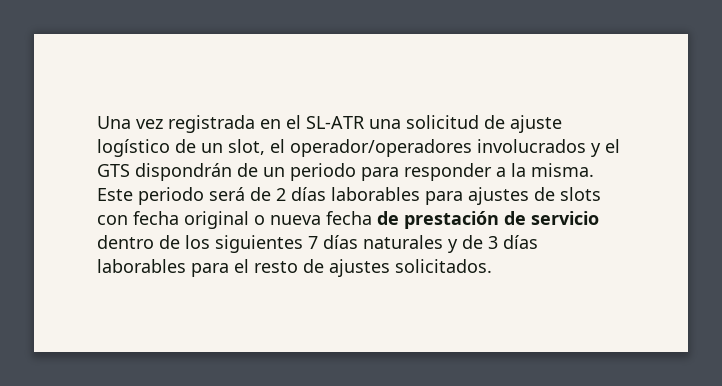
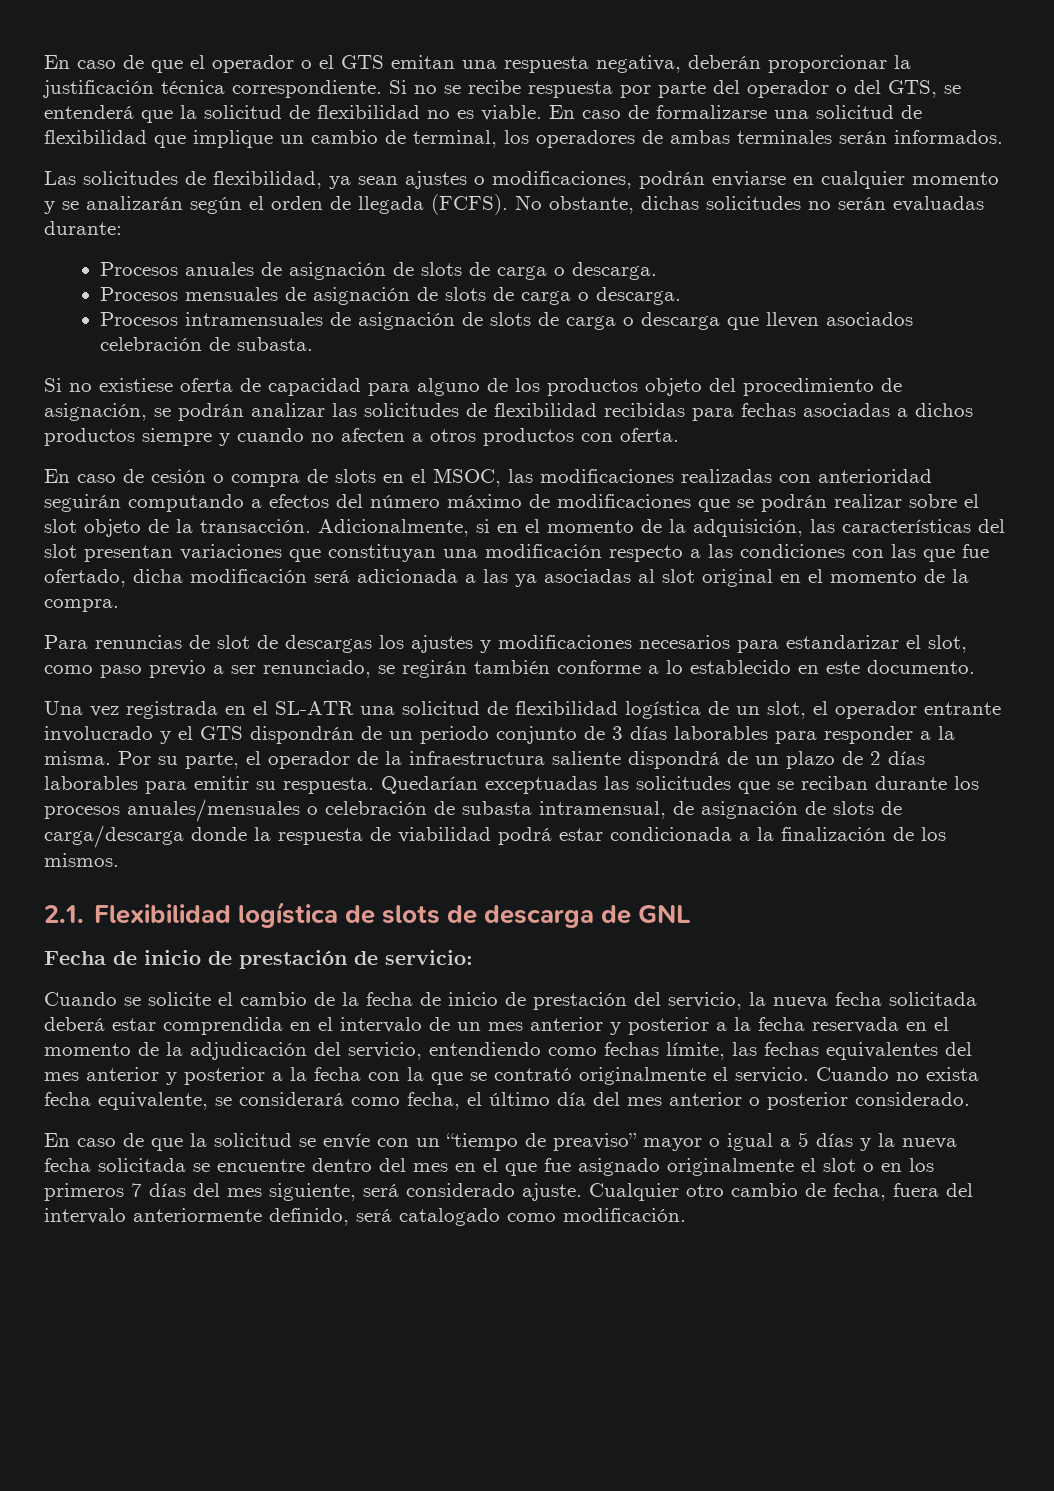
(97, 122) none -> [44,55,911,73] [43,80,961,98] [44,105,922,123] [44,130,1003,148] [44,171,999,189] [44,194,984,215] [44,221,122,235] [100,262,658,280] [100,287,682,305] [100,312,914,330] [100,337,314,351] [44,378,902,396] [44,403,973,421] [44,428,679,446] [44,468,932,487] [44,494,979,512] [44,519,1005,537] [44,544,989,562] [44,569,969,587] [44,599,119,612] [44,635,967,653] [44,660,975,678] En caso de que el operador o el GTS emitan una respuesta negativa, deberán proporcionar la justificación técnica correspondiente. Si no se recibe respuesta por parte del operador o del GTS, se entenderá que la solicitud de flexibilidad no es viable. En caso de formalizarse una solicitud de flexibilidad que implique un cambio de terminal, los operadores de ambas terminales serán informados. // Las solicitudes de flexibilidad, ya sean ajustes o modificaciones, podrán enviarse en cualquier momento y se analizarán según el orden de llegada (FCFS). No obstante, dichas solicitudes no serán evaluadas durante: // Procesos anuales de asignación de slots de carga o descarga. // Procesos mensuales de asignación de slots de carga o descarga. // Procesos intramensuales de asignación de slots de carga o descarga que lleven asociados celebración de subasta. // Si no existiese oferta de capacidad para alguno de los productos objeto del procedimiento de asignación, se podrán analizar las solicitudes de flexibilidad recibidas para fechas asociadas a dichos productos siempre y cuando no afecten a otros productos con oferta. // En caso de cesión o compra de slots en el MSOC, las modificaciones realizadas con anterioridad seguirán computando a efectos del número máximo de modificaciones que se podrán realizar sobre el slot objeto de la transacción. Adicionalmente, si en el momento de la adquisición, las características del slot presentan variaciones que constituyan una modificación respecto a las condiciones con las que fue ofertado, dicha modificación será adicionada a las ya asociadas al slot original en el momento de la compra. // Para renuncias de slot de descargas los ajustes y modificaciones necesarios para estandarizar el slot, como paso previo a ser renunciado, se regirán también conforme a lo establecido en este documento. //
[510,115,562,133] [97,139,170,157] ajuste logístico -> [515,701,701,719] flexibilidad logística
[290,139,586,157] operador/operadores involucrados -> [835,701,1001,719] [44,726,153,742] operador entrante involucrado
(356, 172) none -> [496,726,768,744] conjunto de 3 días laborables
[97,187,245,205] Este periodo será -> [118,751,835,769] Por su parte, el operador de la infraestructura saliente dispondrá de un plazo
[468,187,601,205] [97,211,599,229] [97,235,538,253] [97,259,492,277] ajustes de slots con fecha original o nueva fecha de prestación de servicio dentro de los siguientes 7 días naturales y de 3 días laborables para el resto de ajustes solicitados. -> [194,776,979,794] [44,799,902,822] [44,825,946,848] [44,853,119,867] [44,901,691,928] [44,950,473,969] [44,992,977,1010] [44,1017,949,1035] [44,1042,972,1060] [44,1067,979,1085] [44,1092,970,1110] [44,1132,957,1151] [44,1158,934,1176] [44,1183,973,1201] [44,1208,686,1226] emitir su respuesta. Quedarían exceptuadas las solicitudes que se reciban durante los procesos anuales/mensuales o celebración de subasta intramensual, de asignación de slots de carga/descarga donde la respuesta de viabilidad podrá estar condicionada a la finalización de los mismos. // 2.1. Flexibilidad logística de slots de descarga de GNL // Fecha de inicio de prestación de servicio: // Cuando se solicite el cambio de la fecha de inicio de prestación del servicio, la nueva fecha solicitada deberá estar comprendida en el intervalo de un mes anterior y posterior a la fecha reservada en el momento de la adjudicación del servicio, entendiendo como fechas límite, las fechas equivalentes del mes anterior y posterior a la fecha con la que se contrató originalmente el servicio. Cuando no exista fecha equivalente, se considerará como fecha, el último día del mes anterior o posterior considerado. // En caso de que la solicitud se envíe con un “tiempo de preaviso” mayor o igual a 5 días y la nueva fecha solicitada se encuentre dentro del mes en el que fue asignado originalmente el slot o en los primeros 7 días del mes siguiente, será considerado ajuste. Cualquier otro cambio de fecha, fuera del intervalo anteriormente definido, será catalogado como modificación.

